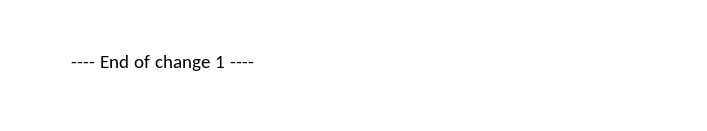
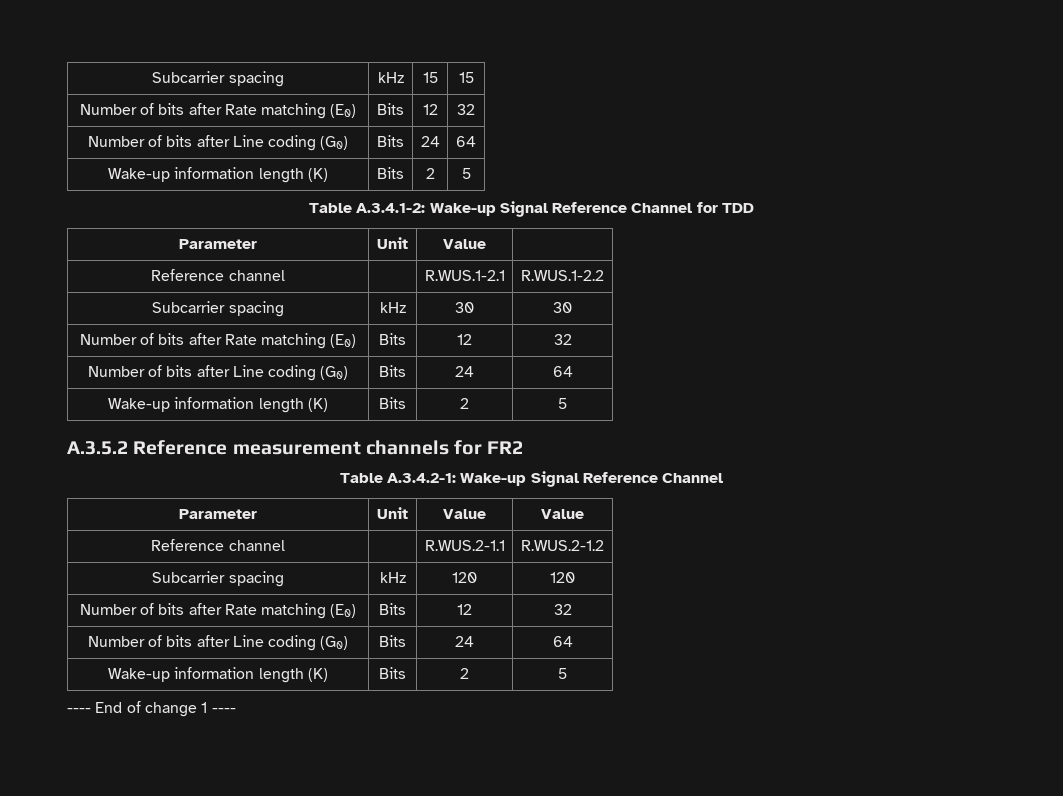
(71, 64) none -> [152,71,284,87] [377,72,404,83] [422,72,438,83] [458,72,474,83] [79,103,357,119] [377,103,404,115] [422,104,438,115] [457,104,475,115] [87,135,349,151] [377,135,404,147] [420,136,440,147] [456,136,476,147] [108,167,328,183] [377,167,404,179] [425,168,435,179] [461,168,471,179] [308,201,755,217] [179,239,257,249] [377,237,408,249] [443,239,486,249] [151,269,285,281] [424,270,505,281] [521,270,604,281] [152,301,284,317] [379,302,406,313] [455,302,474,313] [553,302,572,313] [79,333,357,349] [379,333,406,345] [457,334,472,345] [553,334,572,345] [87,365,349,381] [379,365,406,377] [455,366,474,377] [552,366,573,377] [108,397,328,413] [379,397,406,409] [460,398,469,409] [558,398,567,409] [67,440,524,455] [339,471,724,487] [179,509,257,519] [377,507,408,519] [443,509,486,519] [541,509,584,519] [151,539,285,551] [424,540,505,551] [521,540,604,551] [152,571,284,587] [379,572,406,583] [452,572,477,583] [550,572,575,583] [79,603,357,619] [379,603,406,615] [457,604,472,615] [553,604,572,615] [87,635,349,651] [379,635,406,647] [455,636,474,647] [552,636,573,647] [108,667,328,683] [379,667,406,679] [460,668,469,679] [558,668,567,679] Subcarrier spacing | kHz | 15 | 15 // Number of bits after Rate matching (E0) | Bits | 12 | 32 // Number of bits after Line coding (G0) | Bits | 24 | 64 // Wake-up information length (K) | Bits | 2 | 5 // Table A.3.4.1-2: Wake-up Signal Reference Channel for TDD // Parameter | Unit | Value | // Reference channel | | R.WUS.1-2.1 | R.WUS.1-2.2 // Subcarrier spacing | kHz | 30 | 30 // Number of bits after Rate matching (E0) | Bits | 12 | 32 // Number of bits after Line coding (G0) | Bits | 24 | 64 // Wake-up information length (K) | Bits | 2 | 5 // A.3.5.2 Reference measurement channels for FR2 // Table A.3.4.2-1: Wake-up Signal Reference Channel // Parameter | Unit | Value | Value // Reference channel | | R.WUS.2-1.1 | R.WUS.2-1.2 // Subcarrier spacing | kHz | 120 | 120 // Number of bits after Rate matching (E0) | Bits | 12 | 32 // Number of bits after Line coding (G0) | Bits | 24 | 64 // Wake-up information length (K) | Bits | 2 | 5 //

